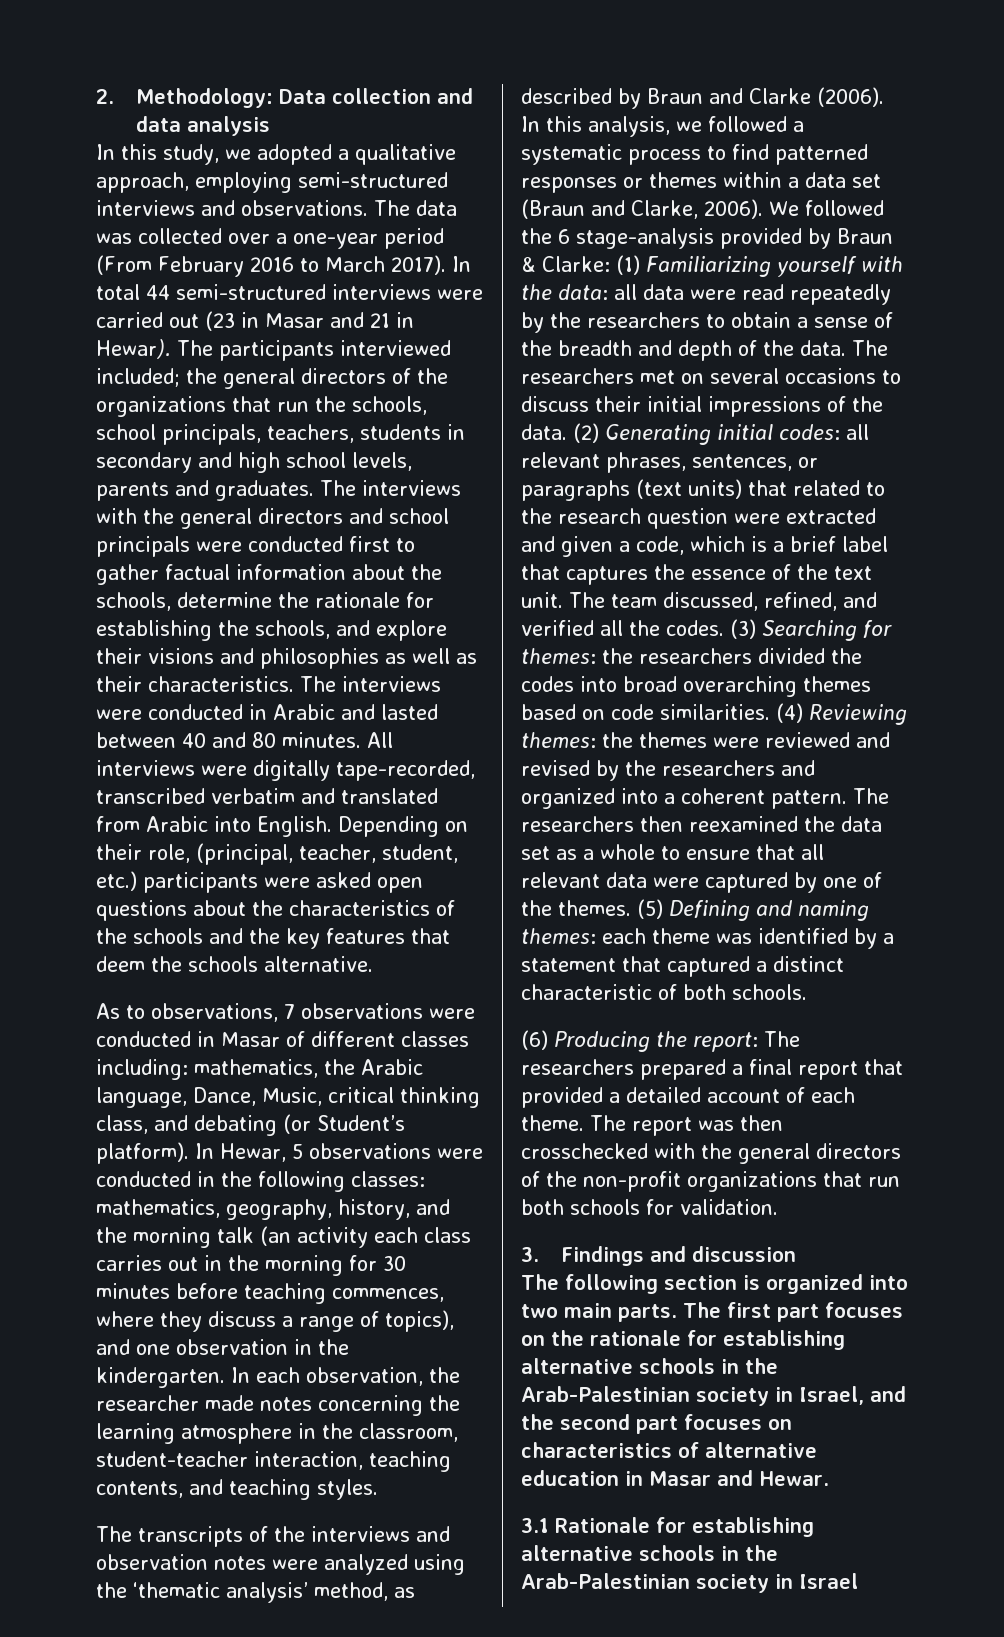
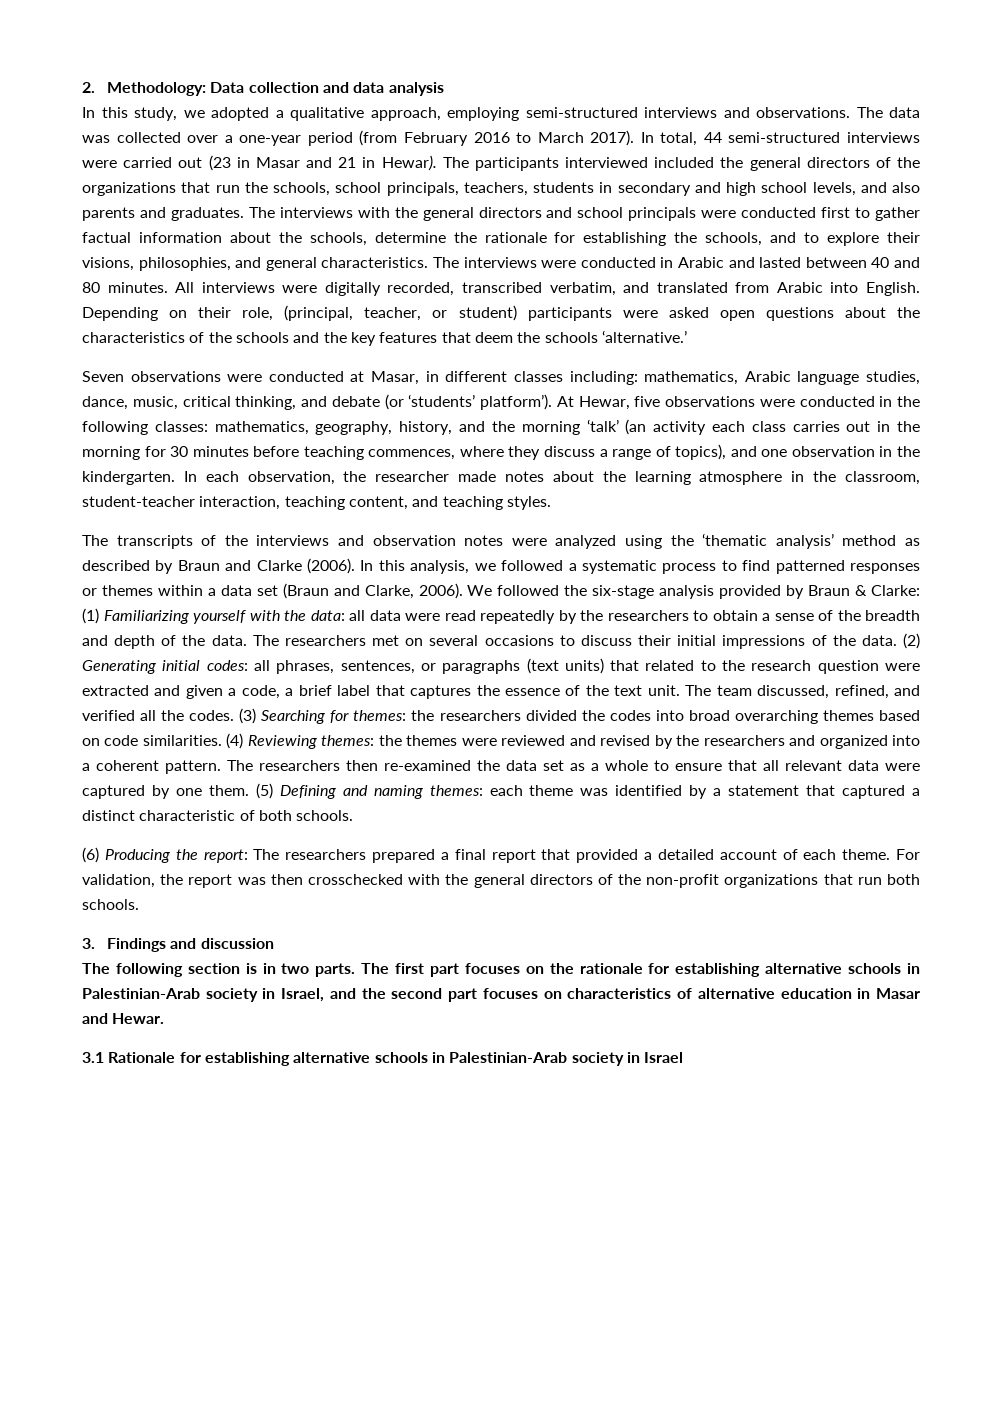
[96,255,152,275] (From -> [359,130,398,146] (from
[96,284,140,300] total -> [660,132,698,146] total,
[96,368,180,387] included; -> [654,157,715,168] included
(412, 461) none -> [860,182,920,193] and also
(370, 628) none -> [804,232,820,243] to
[148,648,477,669] [96,676,142,692] visions and philosophies as well as their -> [82,257,317,271] visions, philosophies, and general
[336,760,475,781] [96,788,295,804] tape-recorded, transcribed verbatim -> [387,282,616,296] recorded, transcribed verbatim,
[382,844,458,863] [96,871,137,891] student, etc.) -> [432,305,517,321] or student)
[264,956,373,972] [96,1003,475,1022] [96,1031,469,1047] [96,1059,423,1080] [96,1087,480,1108] [96,1114,405,1136] [96,1142,303,1164] alternative. // As to observations, 7 observations were conducted in Masar of different classes including: mathematics, the Arabic language, Dance, Music, critical thinking class, and debating (or Student’s platform). In Hewar, 5 -> [601,330,687,343] [82,371,921,385] [82,394,661,410] ‘alternative.’ // Seven observations were conducted at Masar, in different classes including: mathematics, Arabic language studies, dance, music, critical thinking, and debate (or ‘students’ platform’). At Hewar, five
[217,1227,254,1243] talk -> [586,419,619,432] ‘talk’
[318,1395,423,1416] concerning -> [552,471,594,482] about
[96,1481,183,1498] contents, -> [348,496,408,510] content,
[314,1582,388,1601] method, -> [842,535,897,546] method
[558,228,714,249] 6 stage-analysis -> [592,585,715,599] six-stage analysis
[521,452,600,468] relevant -> (270, 665) none
[690,536,767,552] which is -> (280, 692) none
[689,816,798,832] reexamined -> [384,760,471,771] re-examined
[863,872,882,888] [521,900,631,916] of the themes. -> [208,785,249,796] them.
[590,1115,626,1131] The -> [896,849,921,860] [82,874,184,888] For validation, the
[570,1199,778,1215] schools for validation. -> [82,899,139,910] schools.
[766,1274,908,1294] [521,1303,612,1318] organized into two main -> [262,963,310,974] in two
[745,1358,778,1374] [521,1386,690,1402] the Arab-Palestinian -> [82,988,200,999] Palestinian-Arab
[745,1545,778,1561] [521,1573,690,1589] the Arab-Palestinian -> [449,1052,568,1063] Palestinian-Arab

